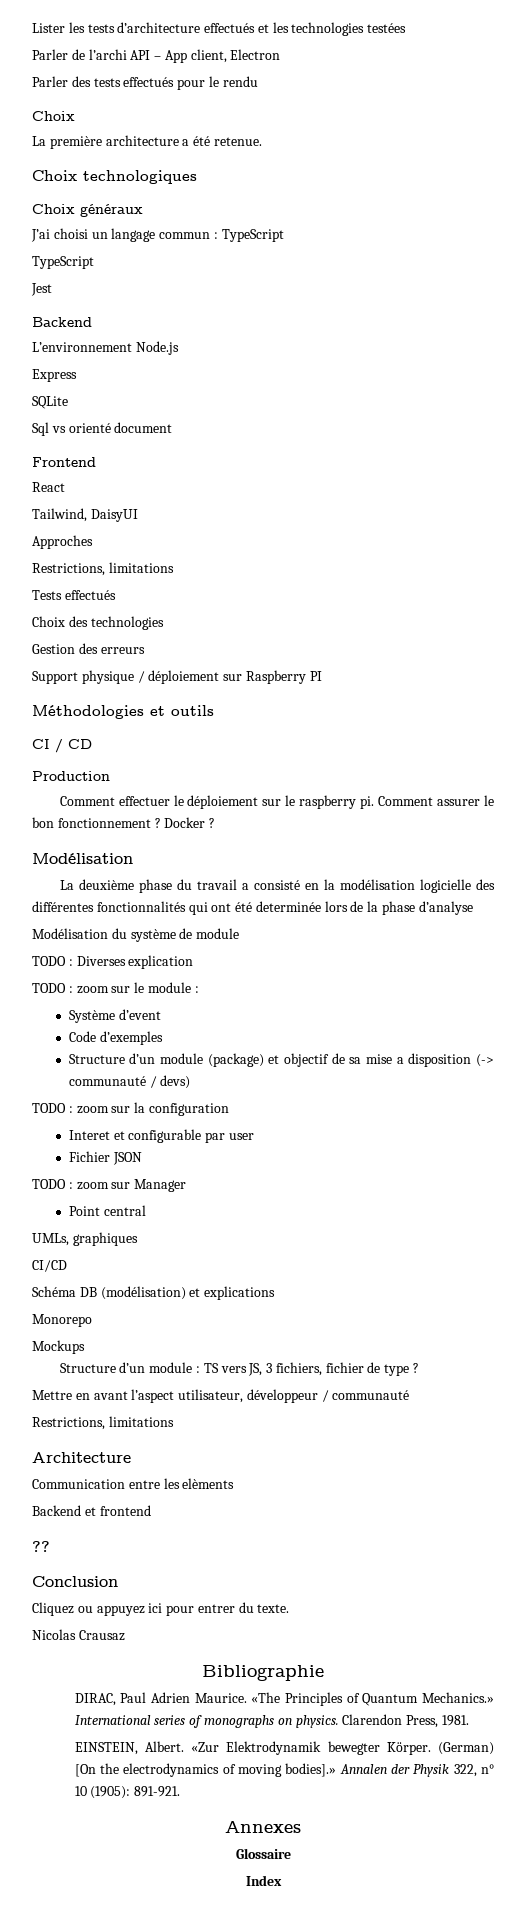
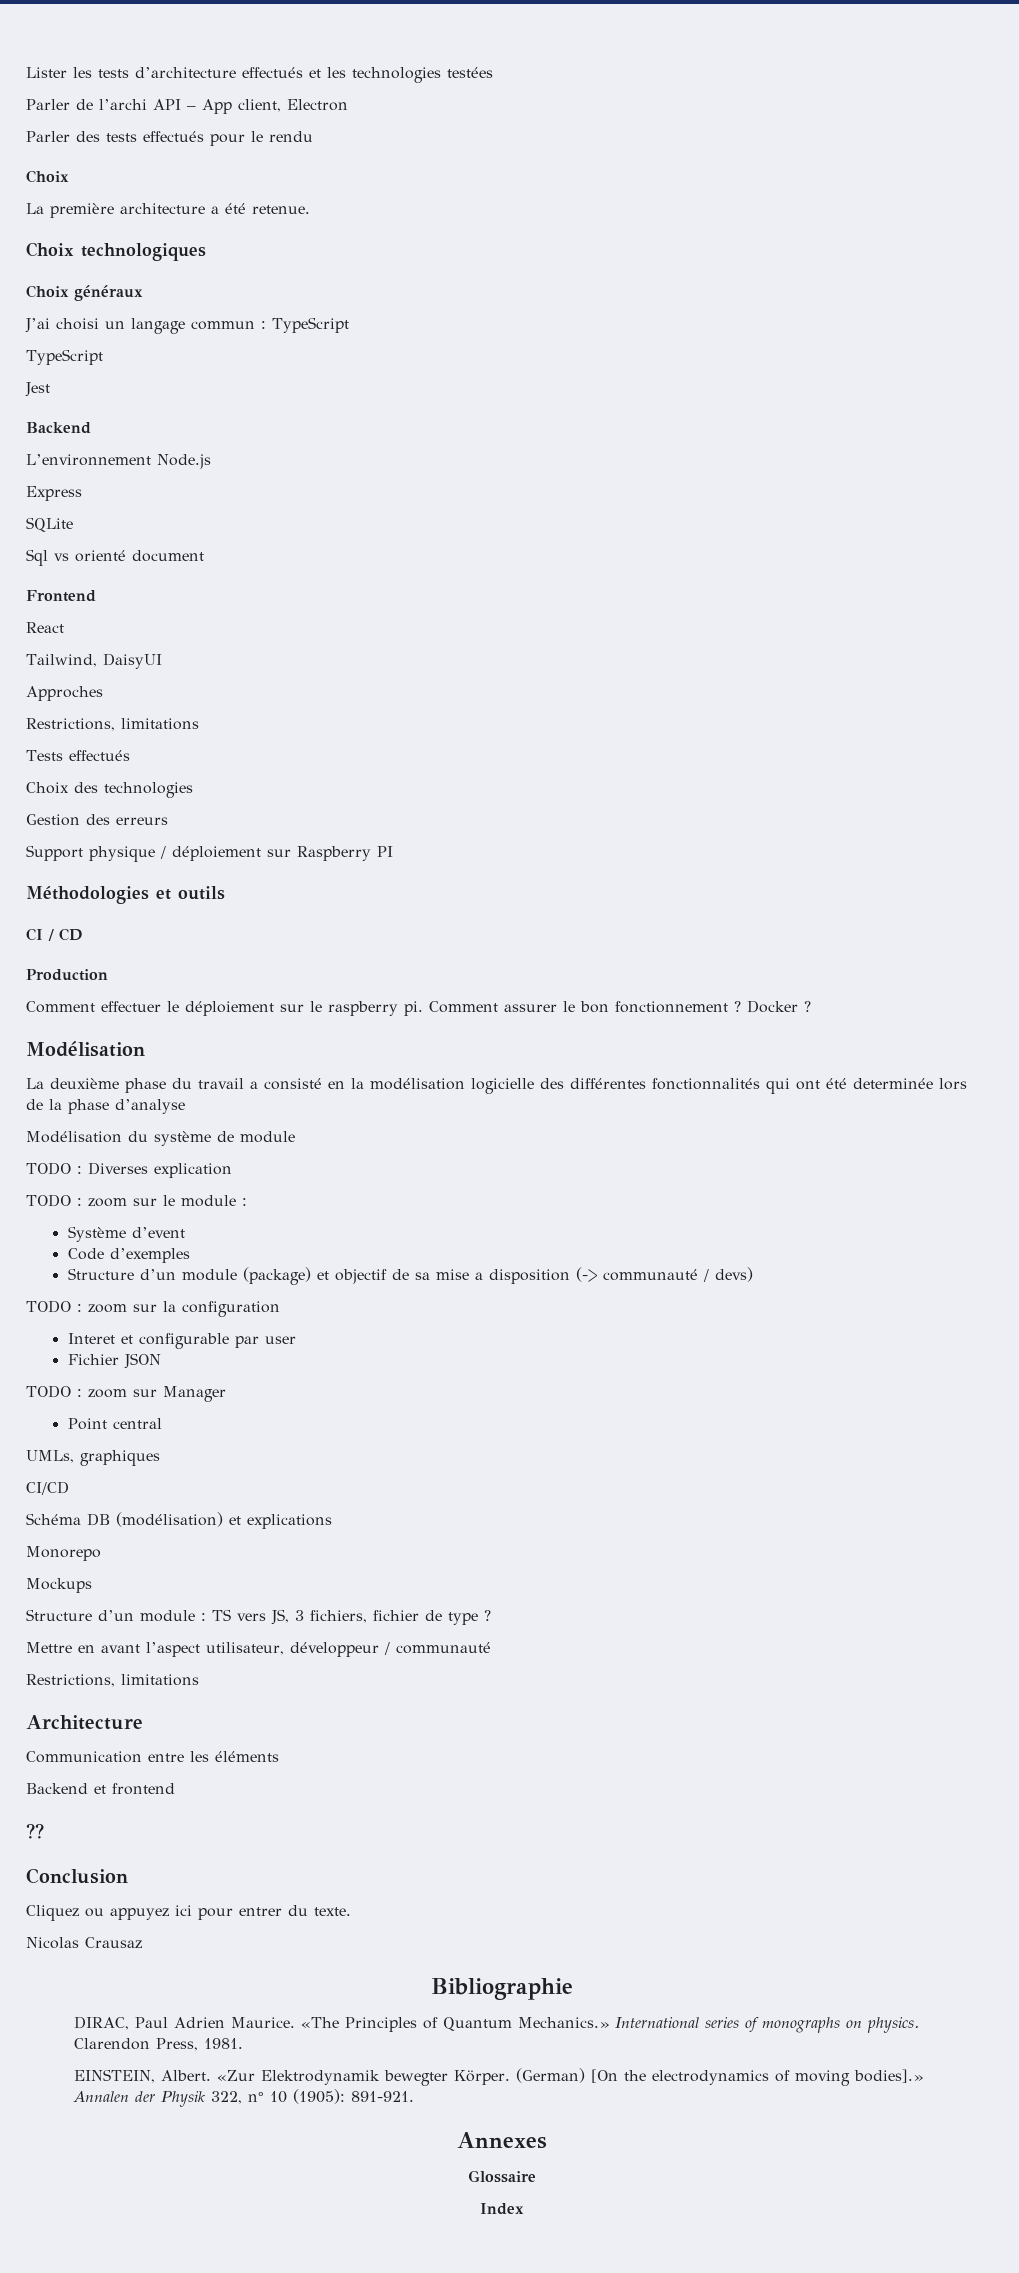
[182,1478,235,1489] elèments -> [215,1751,279,1762] éléments

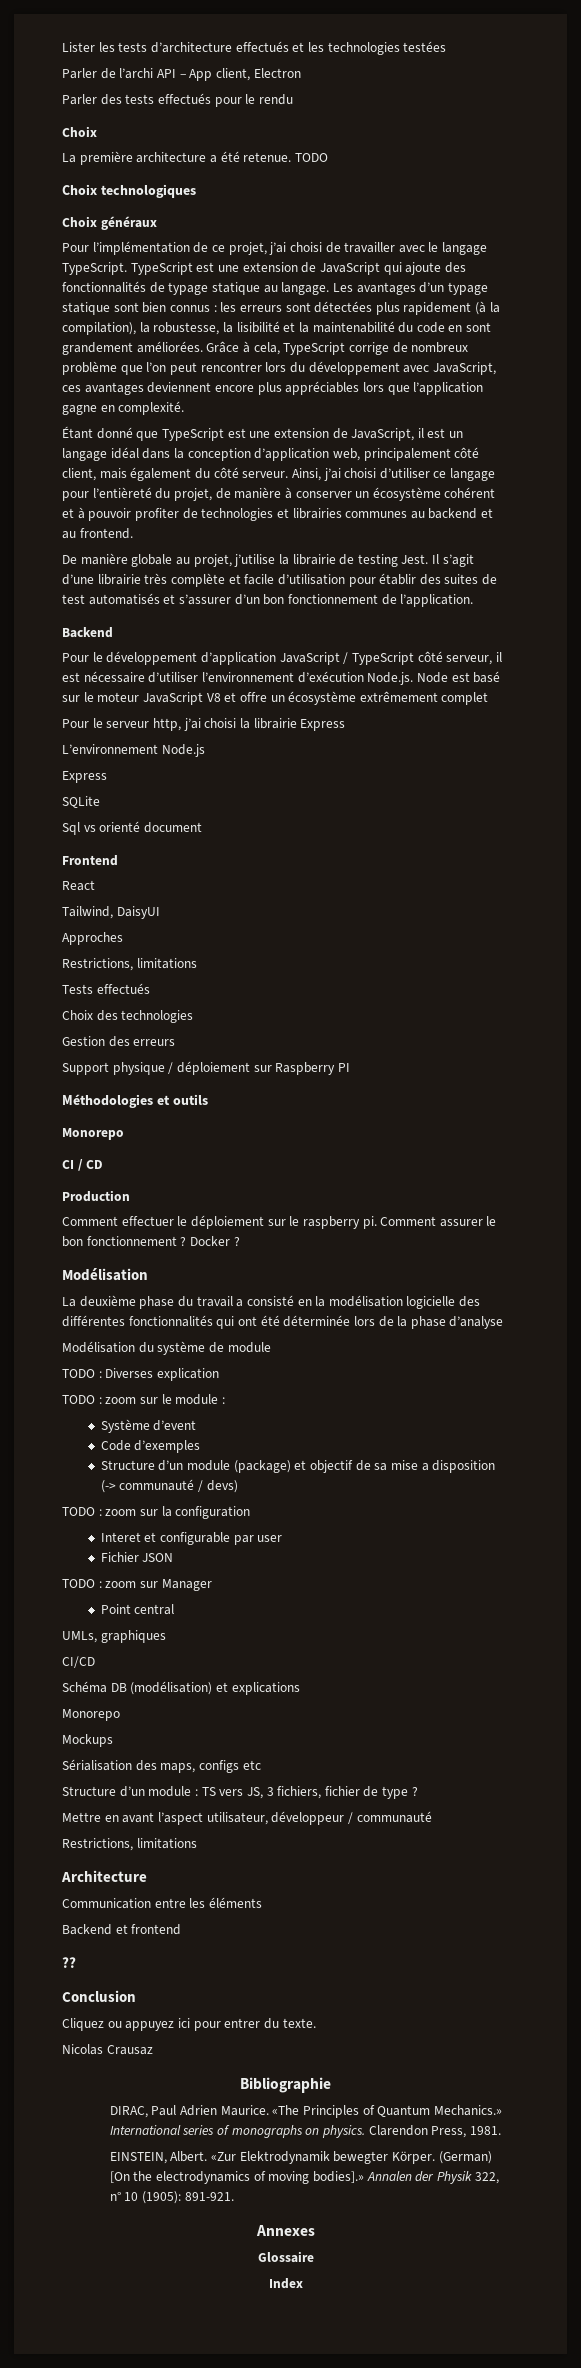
(310, 209) none -> [294,153,328,162] TODO
[25,317,349,334] [26,349,103,365] [25,382,50,397] [26,422,91,434] J’ai choisi un langage commun : TypeScript // TypeScript // Jest // Backend -> [62,241,488,255] [62,262,466,275] [62,281,488,295] [62,301,500,315] [62,321,492,335] [62,341,469,355] [62,361,496,375] [62,381,484,395] [62,401,185,415] [62,426,464,441] [62,447,480,461] [62,467,496,481] [62,487,496,501] [62,507,494,521] [62,528,133,539] [62,553,474,567] [62,573,498,587] [62,593,474,607] [62,627,113,638] [62,651,502,665] [62,671,501,685] [62,691,489,705] [62,718,346,731] Pour l’implémentation de ce projet, j’ai choisi de travailler avec le langage TypeScript. TypeScript est une extension de JavaScript qui ajoute des fonctionnalités de typage statique au langage. Les avantages d’un typage statique sont bien connus : les erreurs sont détectées plus rapidement (à la compilation), la robustesse, la lisibilité et la maintenabilité du code en sont grandement améliorées. Grâce à cela, TypeScript corrige de nombreux problème que l’on peut rencontrer lors du développement avec JavaScript, ces avantages deviennent encore plus appréciables lors que l’application gagne en complexité. // Étant donné que TypeScript est une extension de JavaScript, il est un langage idéal dans la conception d’application web, principalement côté client, mais également du côté serveur. Ainsi, j’ai choisi d’utiliser ce langage pour l’entièreté du projet, de manière à conserver un écosystème cohérent et à pouvoir profiter de technologies et librairies communes au backend et au frontend. // De manière globale au projet, j’utilise la librairie de testing Jest. Il s’agit d’une librairie très complète et facile d’utilisation pour établir des suites de test automatisés et s’assurer d’un bon fonctionnement de l’application. // Backend // Pour le développement d’application JavaScript / TypeScript côté serveur, il est nécessaire d’utiliser l’environnement d’exécution Node.js. Node est basé sur le moteur JavaScript V8 et offre un écosystème extrêmement complet // Pour le serveur http, j’ai choisi la librairie Express
(225, 893) none -> [62,1128,124,1140] // Monorepo
[853,1078,933,1089] determinée -> [283,1315,351,1327] déterminée
(92, 1585) none -> [62,1759,261,1773] // Sérialisation des maps, configs etc

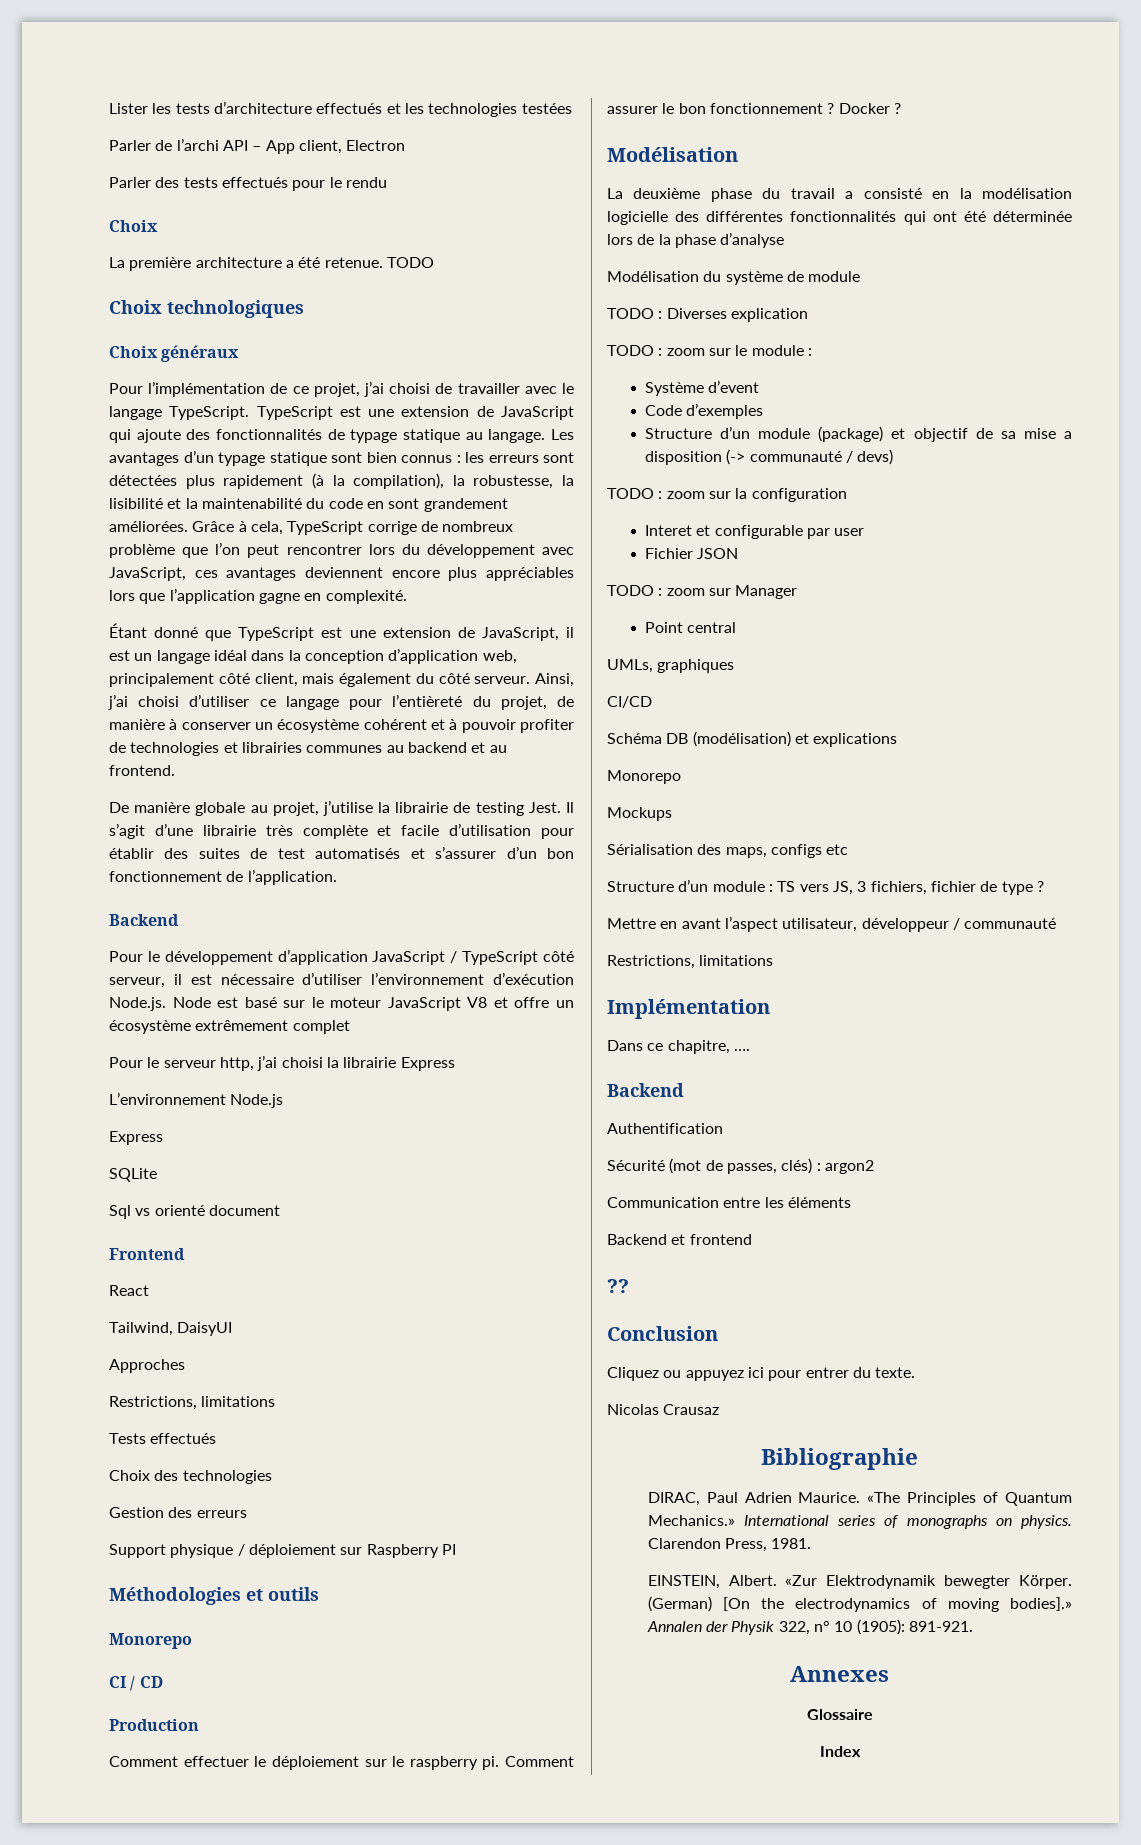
[61,1870,147,1882] Architecture -> [607,999,770,1019] [607,1040,750,1054] [607,1083,684,1097] [607,1123,723,1134] [607,1158,874,1174] Implémentation // Dans ce chapitre, …. // Backend // Authentification // Sécurité (mot de passes, clés) : argon2

